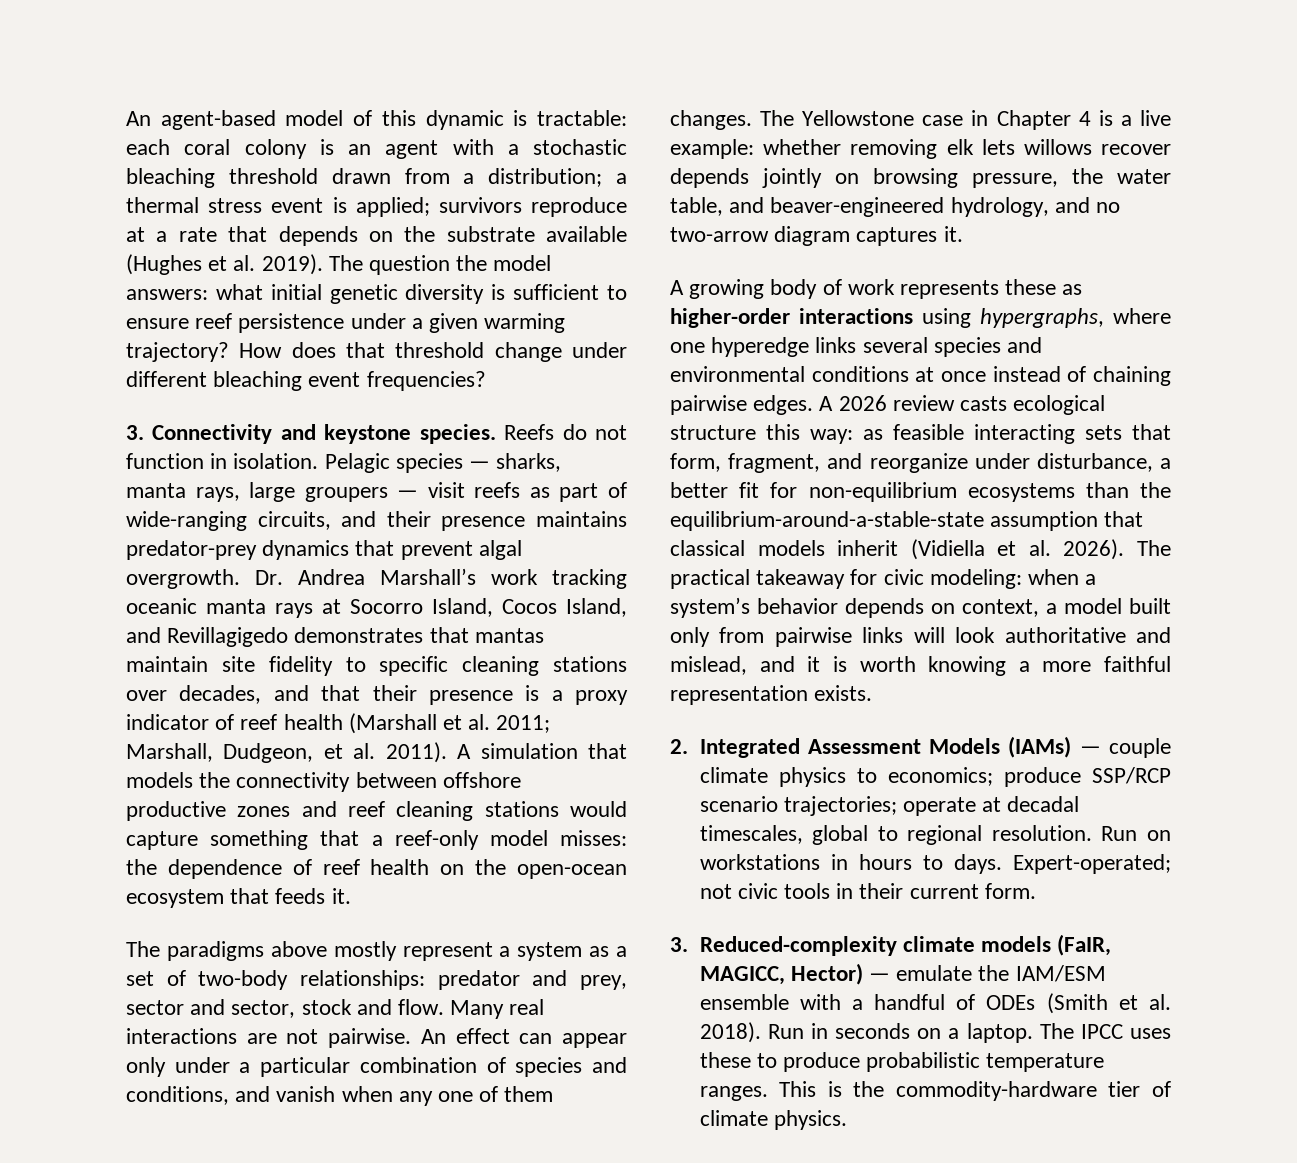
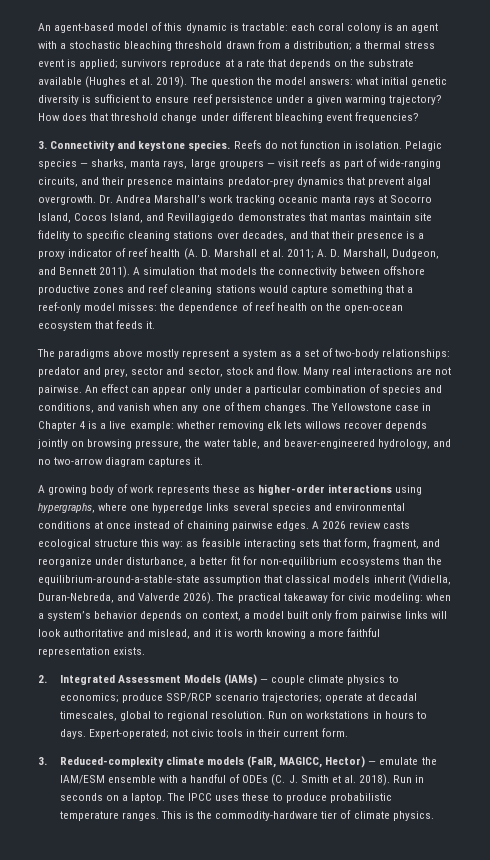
[348,713,551,734] [126,743,376,763] (Marshall et al. 2011; Marshall, Dudgeon, et al. -> [183,248,440,260] [38,267,97,275] (A. D. Marshall et al. 2011; A. D. Marshall, Dudgeon, and Bennett
[910,539,1051,560] (Vidiella et al. -> [407,574,451,586] [38,593,181,603] (Vidiella, Duran-Nebreda, and Valverde
[1046,993,1108,1014] (Smith -> [271,774,329,786] (C. J. Smith

